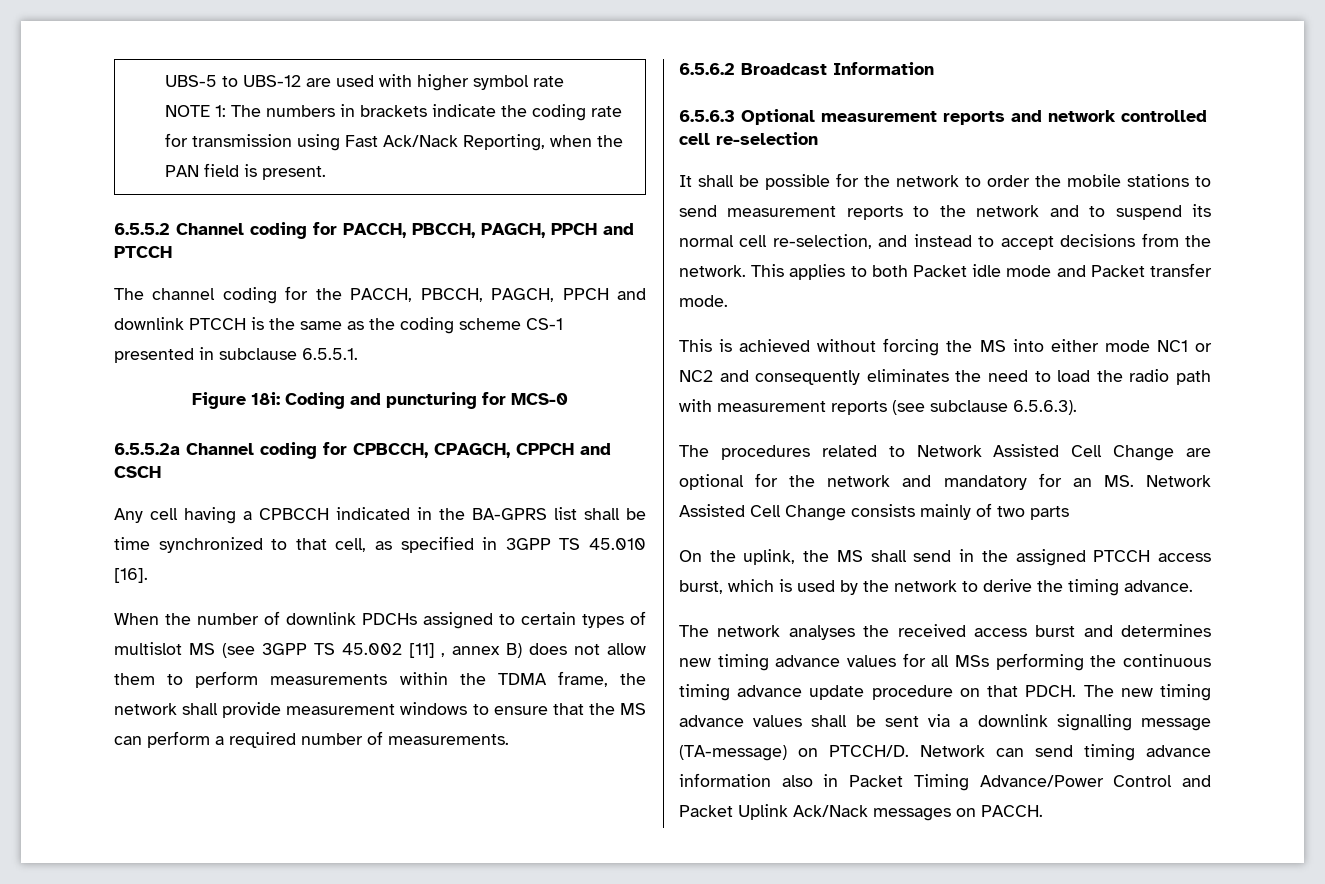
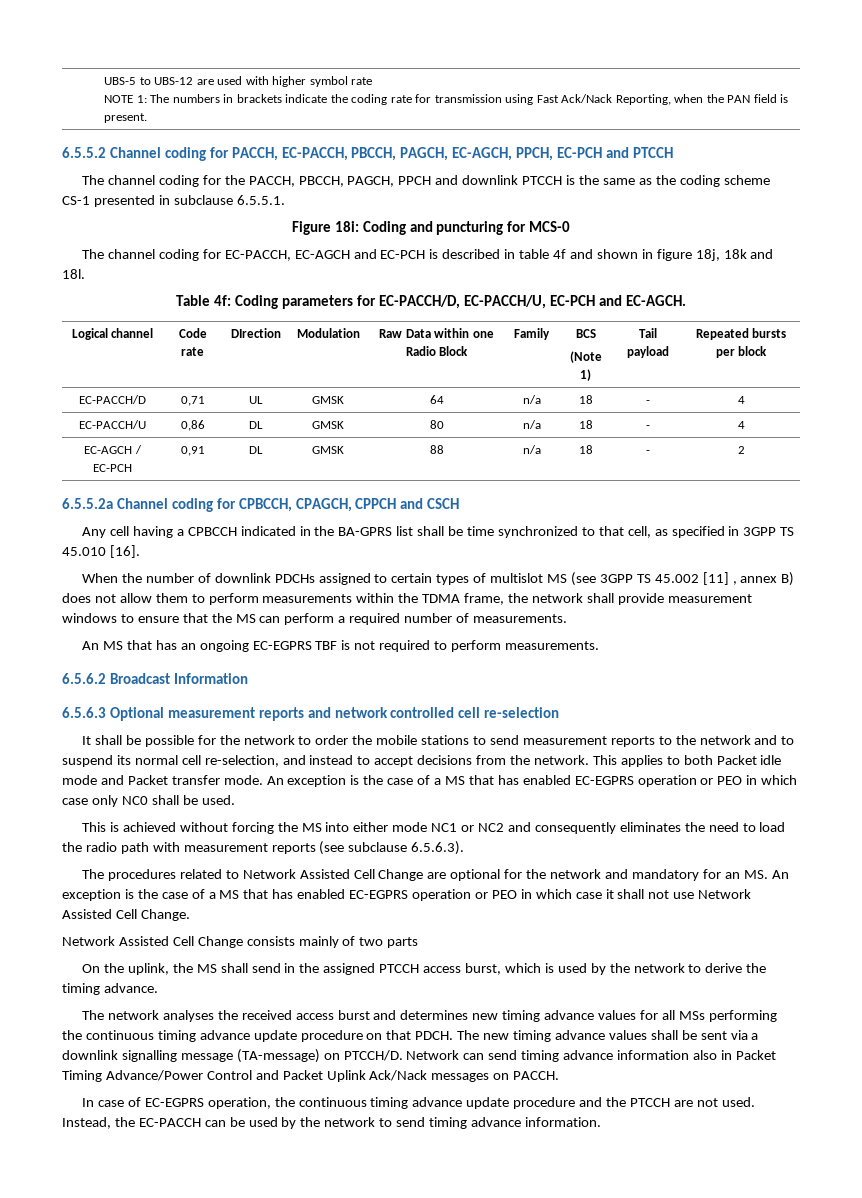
[412,223,597,238] PBCCH, PAGCH, PPCH -> [281,147,603,161] EC-PACCH, PBCCH, PAGCH, EC-AGCH, PPCH, EC-PCH
(568, 399) none -> [82,249,774,261] [62,269,85,279] [176,295,686,309] [71,328,154,340] [178,328,207,338] [181,347,204,356] [230,328,281,338] [296,328,360,338] [379,328,494,338] [405,346,469,356] [514,328,550,340] [575,329,596,338] [569,351,602,363] [580,369,591,381] [639,328,657,338] [627,346,669,358] [695,328,787,340] [715,346,768,358] [79,395,146,404] [180,396,205,406] [249,396,263,404] [312,396,344,404] [429,395,444,404] [522,395,541,404] [578,395,593,404] [646,400,650,404] [737,396,745,404] [79,420,146,429] [180,420,205,431] [249,421,263,429] [312,421,344,429] [429,420,444,429] [522,420,541,429] [578,420,593,429] [646,425,650,429] [737,421,745,429] [84,445,142,454] [93,464,132,472] [180,446,205,456] [249,446,263,454] [312,446,344,454] [429,445,444,454] [522,445,541,454] [578,445,593,454] [646,450,650,454] [737,446,745,454] // The channel coding for EC-PACCH, EC-AGCH and EC-PCH is described in table 4f and shown in figure 18j, 18k and 18l. // Table 4f: Coding parameters for EC-PACCH/D, EC-PACCH/U, EC-PCH and EC-AGCH. // Logical channel | Code rate | DIrection | Modulation | Raw Data within one Radio Block | Family | BCS // (Note 1) | Tail payload | Repeated bursts per block // EC-PACCH/D | 0,71 | UL | GMSK | 64 | n/a | 18 | - | 4 // EC-PACCH/U | 0,86 | DL | GMSK | 80 | n/a | 18 | - | 4 // EC-AGCH / EC-PCH | 0,91 | DL | GMSK | 88 | n/a | 18 | - | 2
(509, 739) none -> [82,640,599,652] // An MS that has an ongoing EC-EGPRS TBF is not required to perform measurements.
(728, 301) none -> [266,775,798,787] [62,795,235,807] An exception is the case of a MS that has enabled EC-EGPRS operation or PEO in which case only NC0 shall be used.
(1134, 481) none -> [771,870,789,879] [62,889,752,901] [62,909,190,921] An exception is the case of a MS that has enabled EC-EGPRS operation or PEO in which case it shall not use Network Assisted Cell Change. //
(1043, 811) none -> [82,1097,755,1109] [62,1117,601,1129] // In case of EC-EGPRS operation, the continuous timing advance update procedure and the PTCCH are not used. Instead, the EC-PACCH can be used by the network to send timing advance information.

